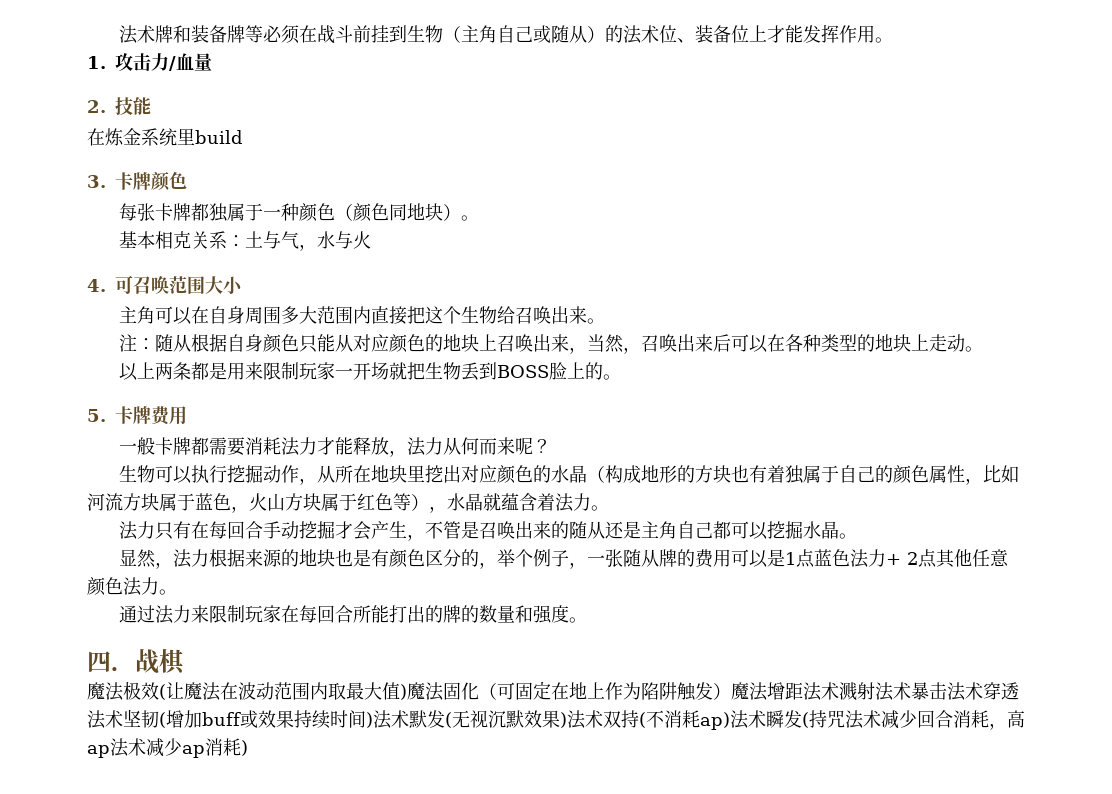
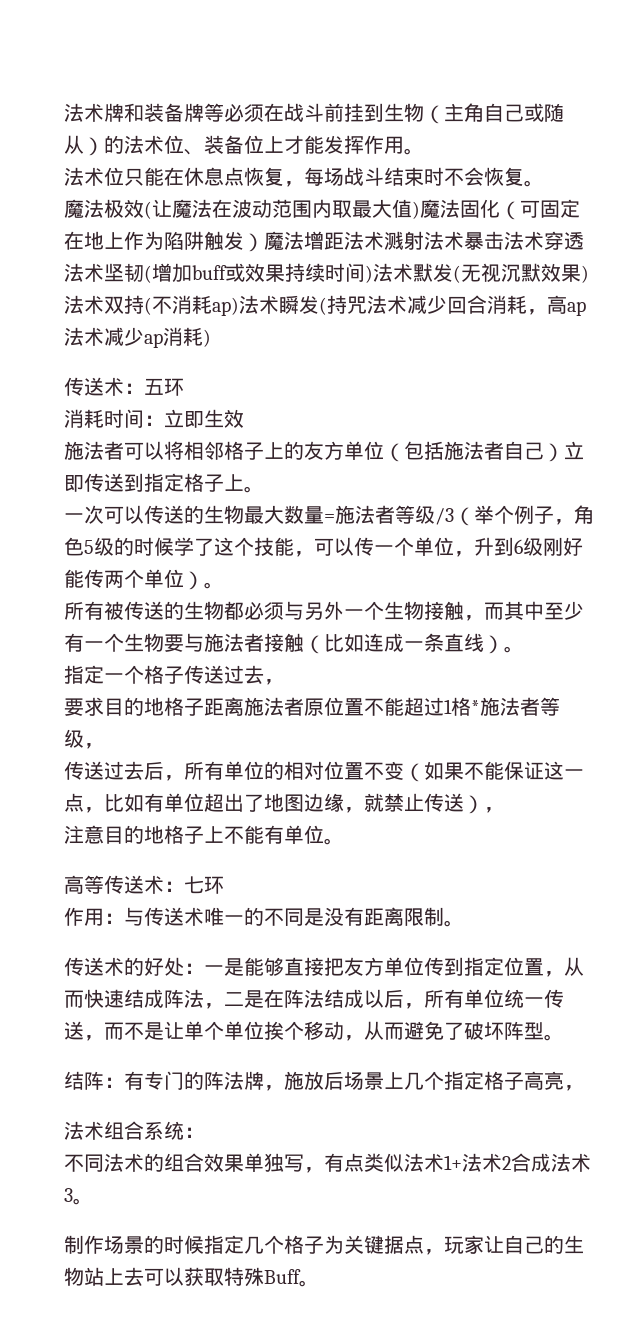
[87,53,212,71] [87,97,151,115] [87,128,243,146] [87,172,187,191] [118,203,479,222] [118,231,371,251] [87,275,243,294] [118,306,605,325] [118,334,983,354] [118,362,621,381] [87,406,187,425] [118,437,551,457] [118,465,1019,485] [87,493,609,513] [118,521,857,541] [118,549,1009,569] [87,577,177,596] [118,605,587,624] [87,649,185,675] 1.攻击力/血量 // 2.技能 // 在炼金系统里build // 3.卡牌颜色 // 每张卡牌都独属于一种颜色（颜色同地块）。 // 基本相克关系：土与气，水与火 // 4.可召唤范围大小 // 主角可以在自身周围多大范围内直接把这个生物给召唤出来。 // 注：随从根据自身颜色只能从对应颜色的地块上召唤出来，当然，召唤出来后可以在各种类型的地块上走动。 // 以上两条都是用来限制玩家一开场就把生物丢到BOSS脸上的。 // 5.卡牌费用 // 一般卡牌都需要消耗法力才能释放，法力从何而来呢？ // 生物可以执行挖掘动作，从所在地块里挖出对应颜色的水晶（构成地形的方块也有着独属于自己的颜色属性，比如河流方块属于蓝色，火山方块属于红色等），水晶就蕴含着法力。 // 法力只有在每回合手动挖掘才会产生，不管是召唤出来的随从还是主角自己都可以挖掘水晶。 // 显然，法力根据来源的地块也是有颜色区分的，举个例子，一张随从牌的费用可以是1点蓝色法力+ 2点其他任意颜色法力。 // 通过法力来限制玩家在每回合所能打出的牌的数量和强度。 // 四．战棋 -> [64,167,544,187] 法术位只能在休息点恢复，每场战斗结束时不会恢复。
(248, 748) none -> [64,377,184,396] [64,409,244,428] [64,441,584,462] [64,473,264,493] [64,505,594,526] [64,537,583,557] [64,569,224,590] [64,601,584,621] [64,633,524,654] [64,665,284,685] [64,697,560,716] [64,729,104,749] [64,761,584,782] [64,793,504,814] [64,825,344,845] [64,875,224,894] [64,907,464,927] [64,957,584,977] [64,989,564,1009] [64,1021,564,1041] [64,1071,584,1091] [64,1121,204,1140] [64,1153,591,1173] [64,1188,93,1205] [64,1235,584,1255] [64,1267,319,1287] // 传送术：五环 // 消耗时间：立即生效 // 施法者可以将相邻格子上的友方单位（包括施法者自己）立即传送到指定格子上。 // 一次可以传送的生物最大数量=施法者等级/3（举个例子，角色5级的时候学了这个技能，可以传一个单位，升到6级刚好能传两个单位）。 // 所有被传送的生物都必须与另外一个生物接触，而其中至少有一个生物要与施法者接触（比如连成一条直线）。 // 指定一个格子传送过去， // 要求目的地格子距离施法者原位置不能超过1格*施法者等级， // 传送过去后，所有单位的相对位置不变（如果不能保证这一点，比如有单位超出了地图边缘，就禁止传送）， // 注意目的地格子上不能有单位。 // 高等传送术：七环 // 作用：与传送术唯一的不同是没有距离限制。 // 传送术的好处：一是能够直接把友方单位传到指定位置，从而快速结成阵法，二是在阵法结成以后，所有单位统一传送，而不是让单个单位挨个移动，从而避免了破坏阵型。 // 结阵：有专门的阵法牌，施放后场景上几个指定格子高亮， // 法术组合系统： // 不同法术的组合效果单独写，有点类似法术1+法术2合成法术3。 // 制作场景的时候指定几个格子为关键据点，玩家让自己的生物站上去可以获取特殊Buff。

